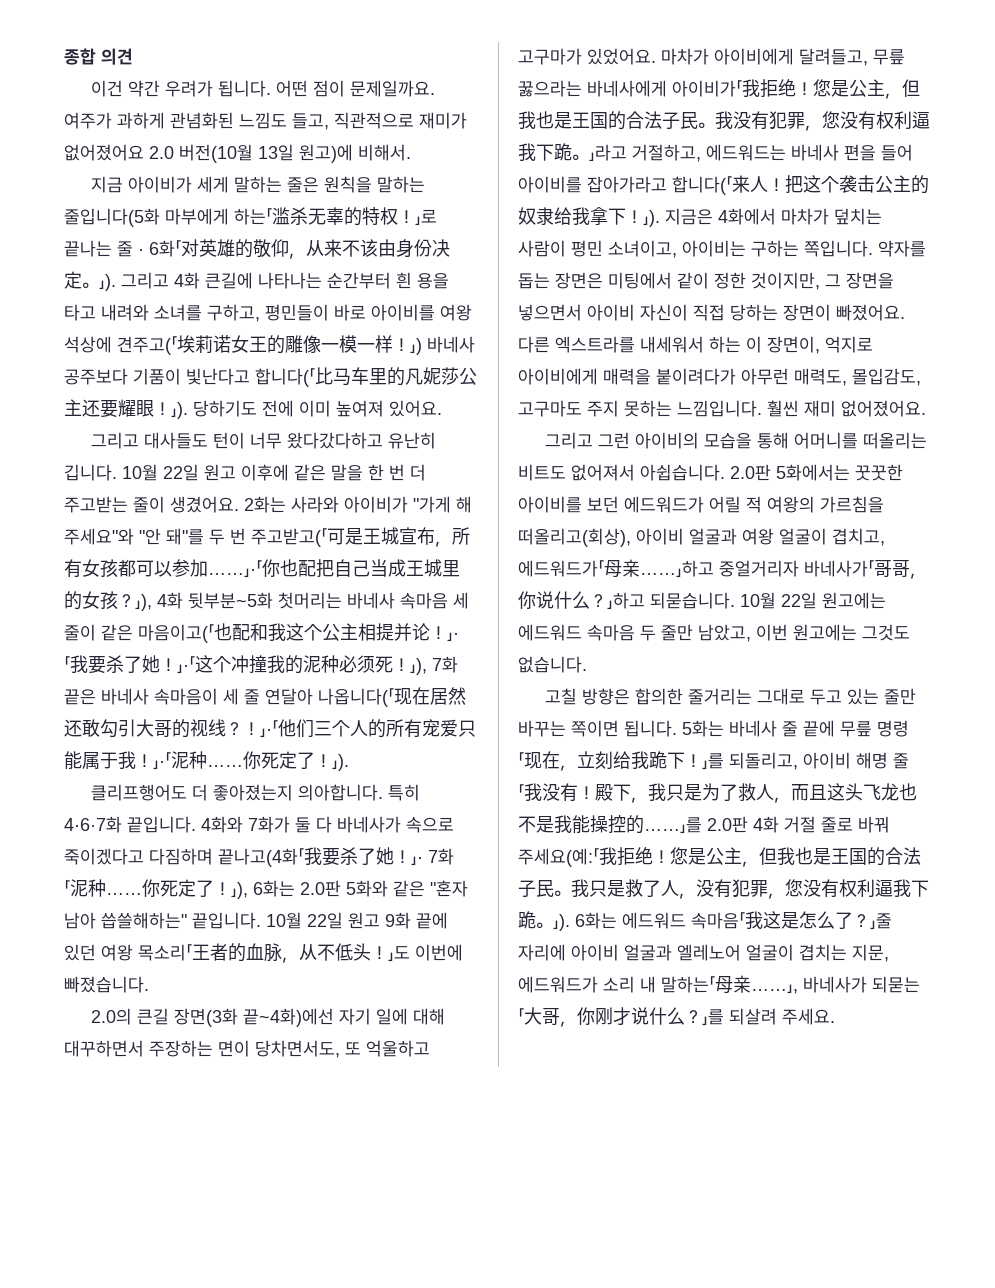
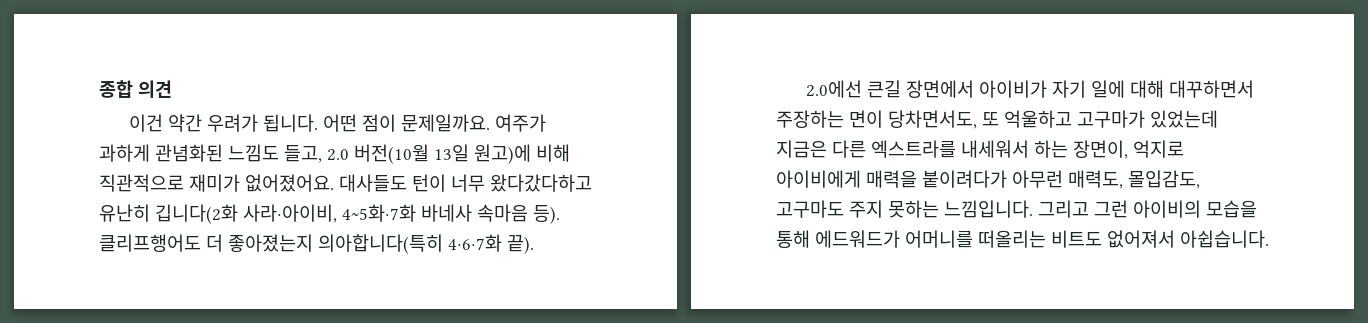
[334,112,467,129] [64,144,144,161] 직관적으로 재미가 없어졌어요 -> (322, 154) none
[358,144,411,161] [91,176,426,193] [64,207,437,227] [64,239,450,259] [64,271,449,291] [64,304,472,322] [64,335,475,355] [64,367,477,387] [64,399,442,419] [91,432,140,449] 비해서. // 지금 아이비가 세게 말하는 줄은 원칙을 말하는 줄입니다(5화 마부에게 하는「滥杀无辜的特权！」로 끝나는 줄 · 6화「对英雄的敬仰，从来不该由身份决定。」). 그리고 4화 큰길에 나타나는 순간부터 흰 용을 타고 내려와 소녀를 구하고, 평민들이 바로 아이비를 여왕 석상에 견주고(「埃莉诺女王的雕像一模一样！」) 바네사 공주보다 기품이 빛난다고 합니다(「比马车里的凡妮莎公主还要耀眼！」). 당하기도 전에 이미 높여져 있어요. // 그리고 -> [536,144,570,162] [99,174,334,192] 비해 직관적으로 재미가 없어졌어요.
[64,464,426,481] [64,496,472,513] [64,527,470,547] [64,559,460,578] [64,591,469,611] [64,623,459,643] [64,655,458,675] [64,687,466,707] [64,719,476,738] [64,751,349,771] [91,784,421,801] [64,816,454,833] [64,847,454,867] [64,879,468,899] [64,912,448,929] [64,943,463,963] [64,976,149,993] [91,1008,335,1027] 깁니다. 10월 22일 원고 이후에 같은 말을 한 번 더 주고받는 줄이 생겼어요. 2화는 사라와 아이비가 "가게 해 주세요"와 "안 돼"를 두 번 주고받고(「可是王城宣布，所有女孩都可以参加……」·「你也配把自己当成王城里的女孩？」), 4화 뒷부분~5화 첫머리는 바네사 속마음 세 줄이 같은 마음이고(「也配和我这个公主相提并论！」·「我要杀了她！」·「这个冲撞我的泥种必须死！」), 7화 끝은 바네사 속마음이 세 줄 연달아 나옵니다(「现在居然还敢勾引大哥的视线？！」·「他们三个人的所有宠爱只能属于我！」·「泥种……你死定了！」). // 클리프행어도 더 좋아졌는지 의아합니다. 특히 4·6·7화 끝입니다. 4화와 7화가 둘 다 바네사가 속으로 죽이겠다고 다짐하며 끝나고(4화「我要杀了她！」· 7화「泥种……你死定了！」), 6화는 2.0판 5화와 같은 "혼자 남아 씁쓸해하는" 끝입니다. 10월 22일 원고 9화 끝에 있던 여왕 목소리「王者的血脉，从不低头！」도 이번에 빠졌습니다. // 2.0의 큰길 장면(3화 끝~4화)에선 -> [155,204,560,224] [99,234,534,254] [806,80,1048,98] 깁니다(2화 사라·아이비, 4~5화·7화 바네사 속마음 등). 클리프행어도 더 좋아졌는지 의아합니다(특히 4·6·7화 끝). // 2.0에선 큰길 장면에서 아이비가
[587,48,905,66] [518,79,920,99] [518,111,930,131] [518,143,913,162] [518,175,929,195] [518,207,882,227] [518,240,926,258] [518,272,894,290] [518,304,905,321] 있었어요. 마차가 아이비에게 달려들고, 무릎 꿇으라는 바네사에게 아이비가「我拒绝！您是公主，但我也是王国的合法子民。我没有犯罪，您没有权利逼我下跪。」라고 거절하고, 에드워드는 바네사 편을 들어 아이비를 잡아가라고 합니다(「来人！把这个袭击公主的奴隶给我拿下！」). 지금은 4화에서 마차가 덮치는 사람이 평민 소녀이고, 아이비는 구하는 쪽입니다. 약자를 돕는 장면은 미팅에서 같이 정한 것이지만, 그 장면을 넣으면서 아이비 자신이 직접 당하는 장면이 빠졌어요. -> [1150,110,1218,128] [776,140,827,158] 있었는데 지금은
[746,336,762,353] 이 -> (1068, 149) none
[767,400,926,417] 훨씬 재미 없어졌어요. // -> (1033, 209) none
(790, 440) none -> [815,230,900,248] 에드워드가
[730,464,903,481] [518,496,884,513] [518,528,885,547] [518,559,927,579] [518,591,886,610] [518,624,910,642] [518,656,587,673] [545,688,917,705] [518,720,909,737] [518,751,909,771] [518,783,917,803] [518,815,890,834] [518,847,921,867] [518,879,929,899] [518,911,892,931] [518,944,889,962] [518,975,920,994] [518,1007,835,1027] 2.0판 5화에서는 꿋꿋한 아이비를 보던 에드워드가 어릴 적 여왕의 가르침을 떠올리고(회상), 아이비 얼굴과 여왕 얼굴이 겹치고, 에드워드가「母亲……」하고 중얼거리자 바네사가「哥哥，你说什么？」하고 되묻습니다. 10월 22일 원고에는 에드워드 속마음 두 줄만 남았고, 이번 원고에는 그것도 없습니다. // 고칠 방향은 합의한 줄거리는 그대로 두고 있는 줄만 바꾸는 쪽이면 됩니다. 5화는 바네사 줄 끝에 무릎 명령「现在，立刻给我跪下！」를 되돌리고, 아이비 해명 줄「我没有！殿下，我只是为了救人，而且这头飞龙也不是我能操控的……」를 2.0판 4화 거절 줄로 바꿔 주세요(예:「我拒绝！您是公主，但我也是王国的合法子民。我只是救了人，没有犯罪，您没有权利逼我下跪。」). 6화는 에드워드 속마음「我这是怎么了？」줄 자리에 아이비 얼굴과 엘레노어 얼굴이 겹치는 지문, 에드워드가 소리 내 말하는「母亲……」, 바네사가 되묻는「大哥，你刚才说什么？」를 되살려 주세요. -> (1269, 239) none

